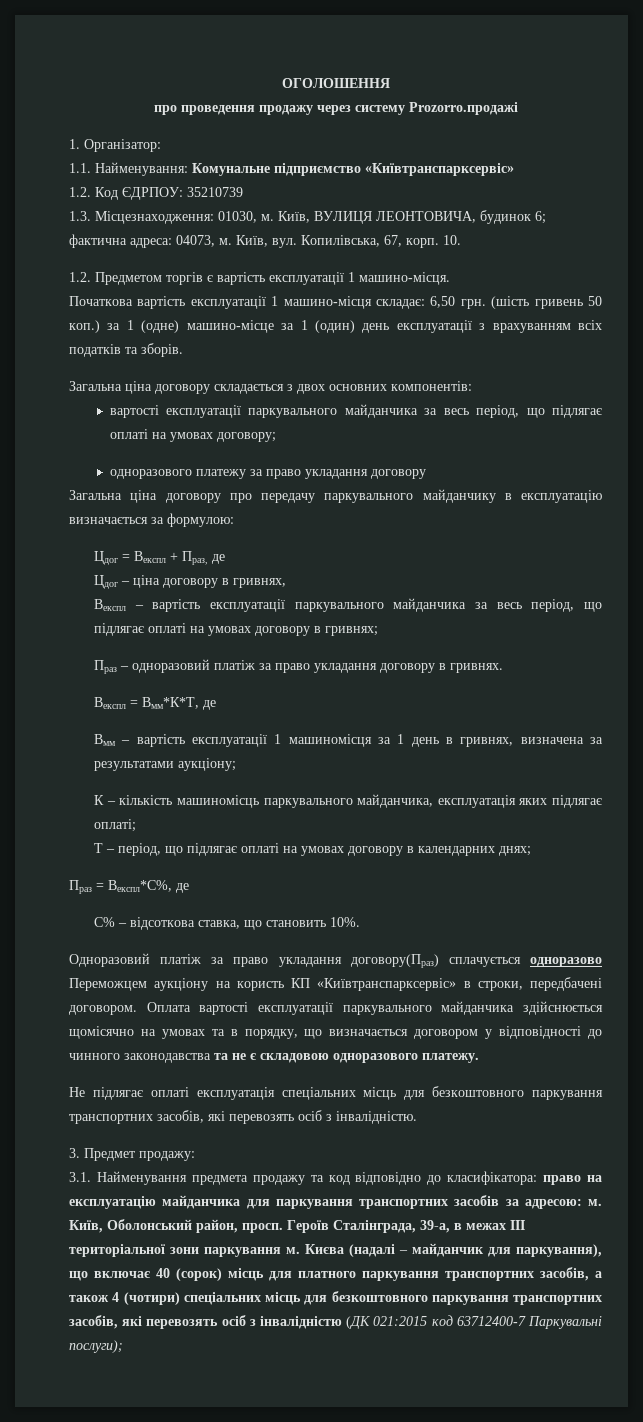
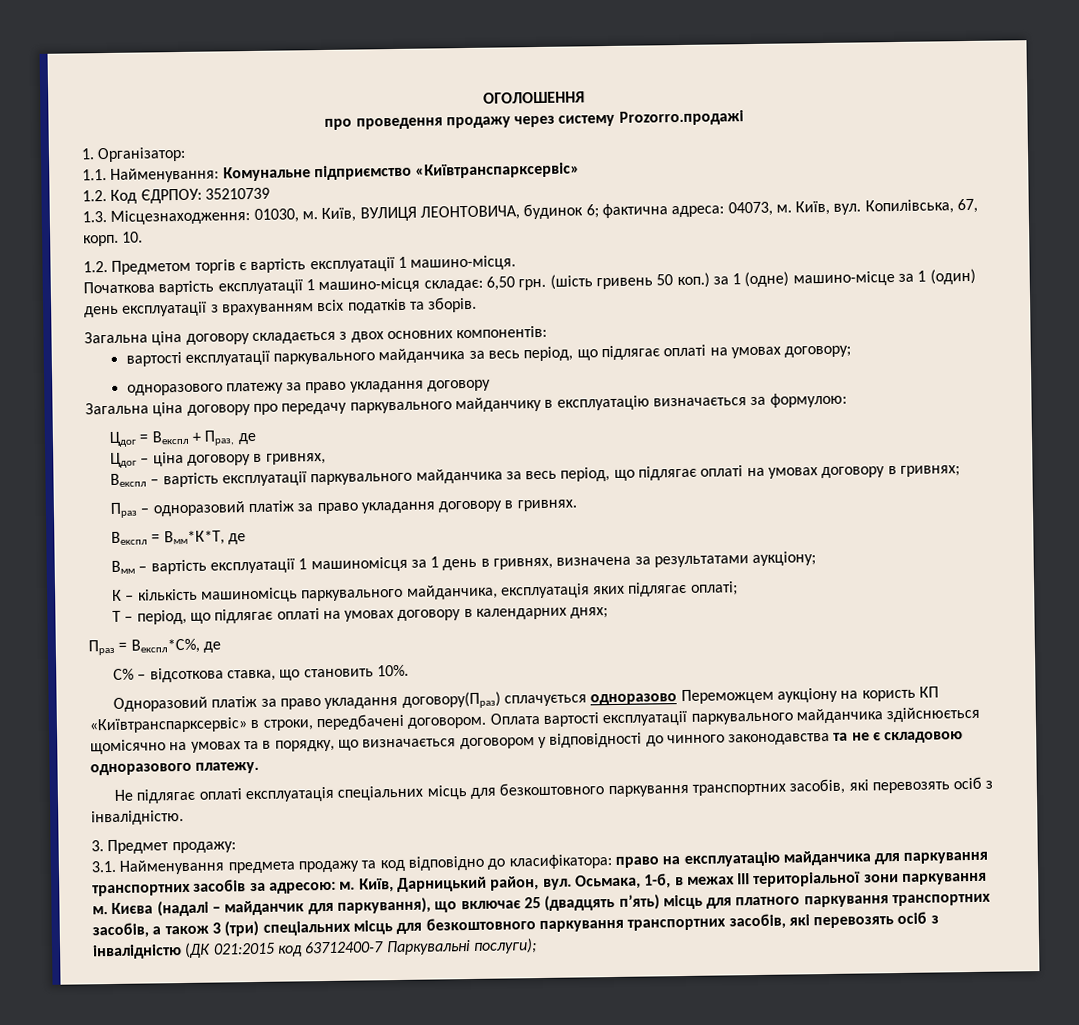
[107,1219,450,1233] Оболонський район, просп. Героїв Сталінграда, 39-а, -> [396,873,672,893] Дарницький район, вул. Осьмака, 1-б,
[156,1268,222,1281] 40 (сорок) -> [523,894,660,911] 25 (двадцять п’ять)
[112,1292,180,1305] 4 (чотири) -> [211,920,260,937] 3 (три)

